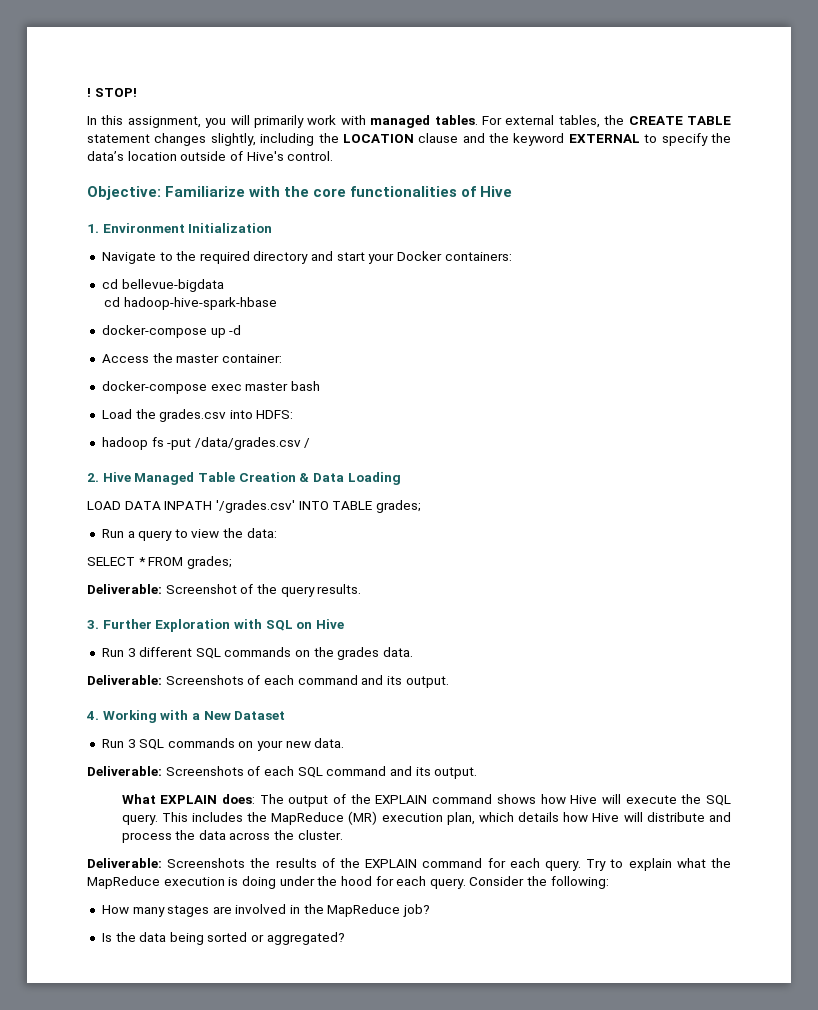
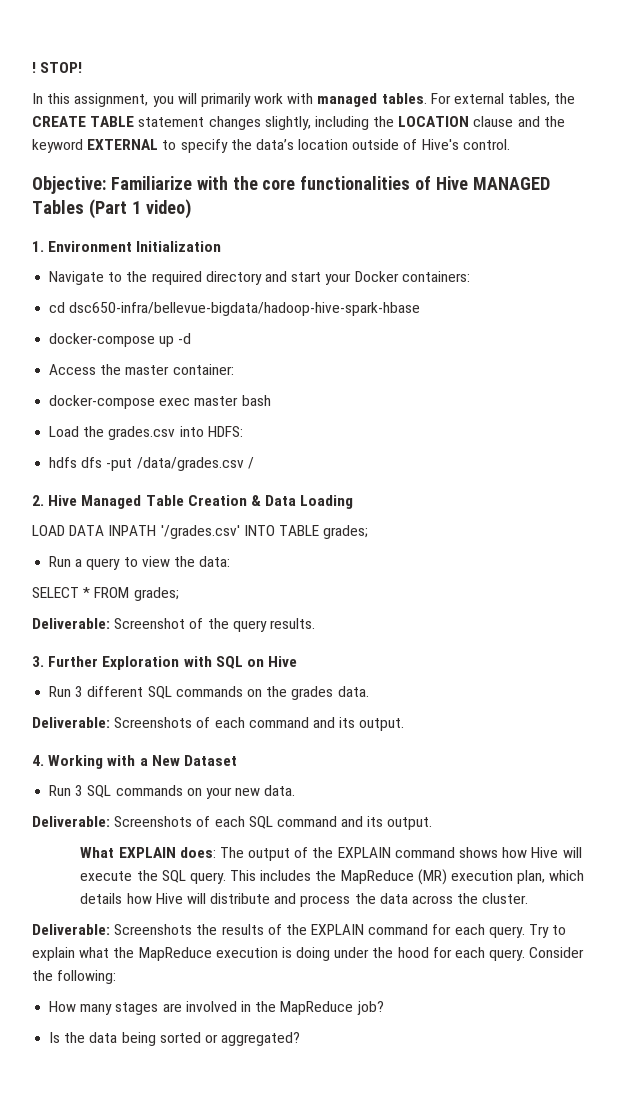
(513, 191) none -> [472,177,550,190] [32,199,191,219] MANAGED Tables (Part 1 video)
[121,279,224,292] [104,297,277,310] bellevue-bigdata // cd hadoop-hive-spark-hbase -> [69,302,421,316] dsc650-infra/bellevue-bigdata/hadoop-hive-spark-hbase
[101,437,164,450] hadoop fs -> [49,457,103,468] hdfs dfs

